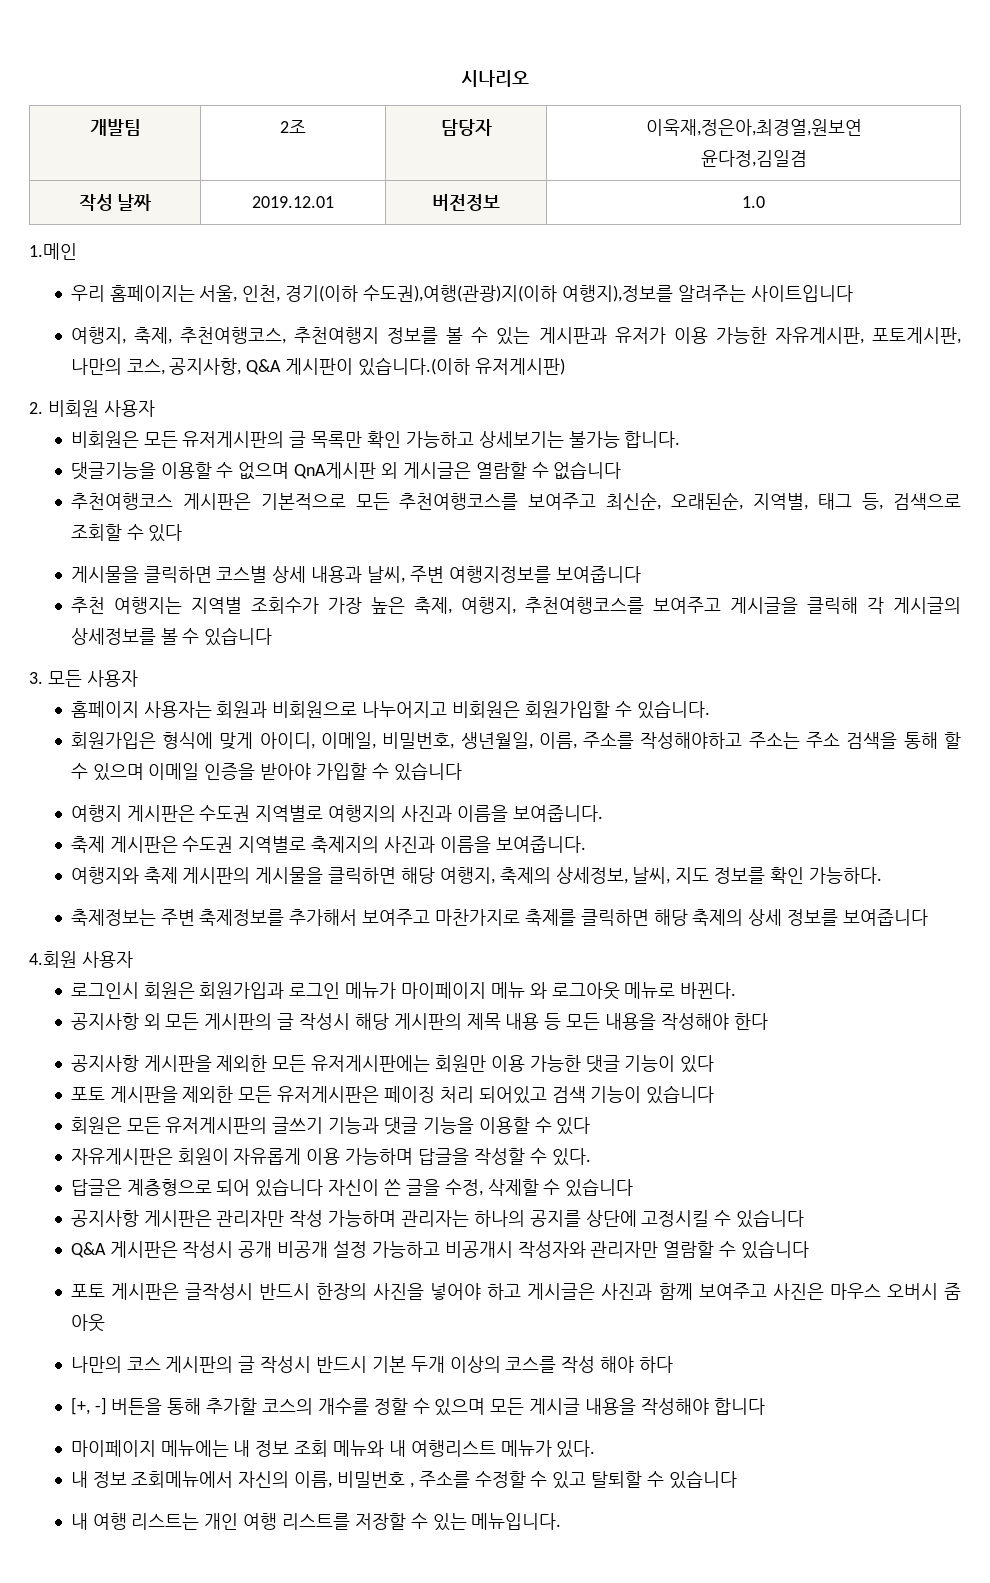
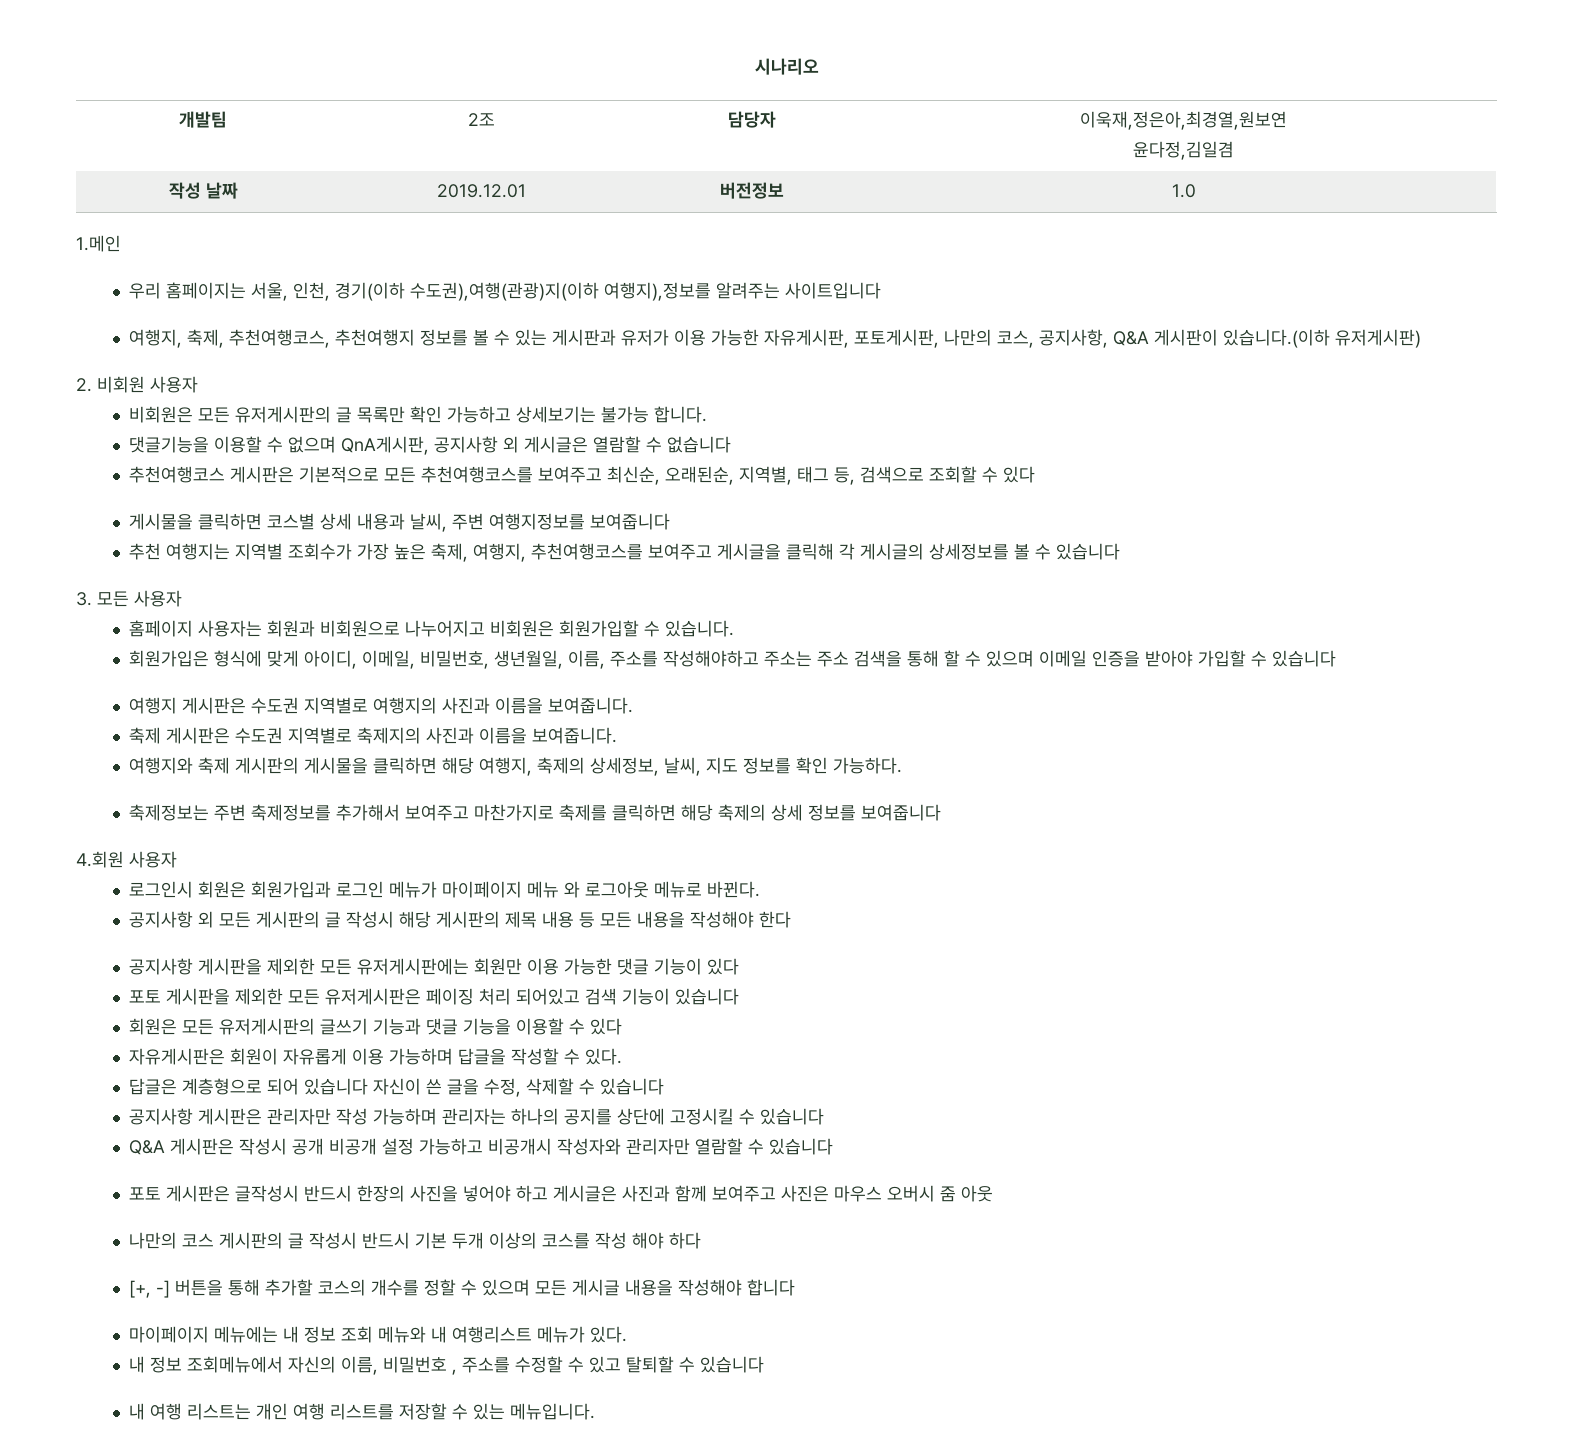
[294,462,377,479] QnA게시판 -> [340,436,498,455] QnA게시판, 공지사항

